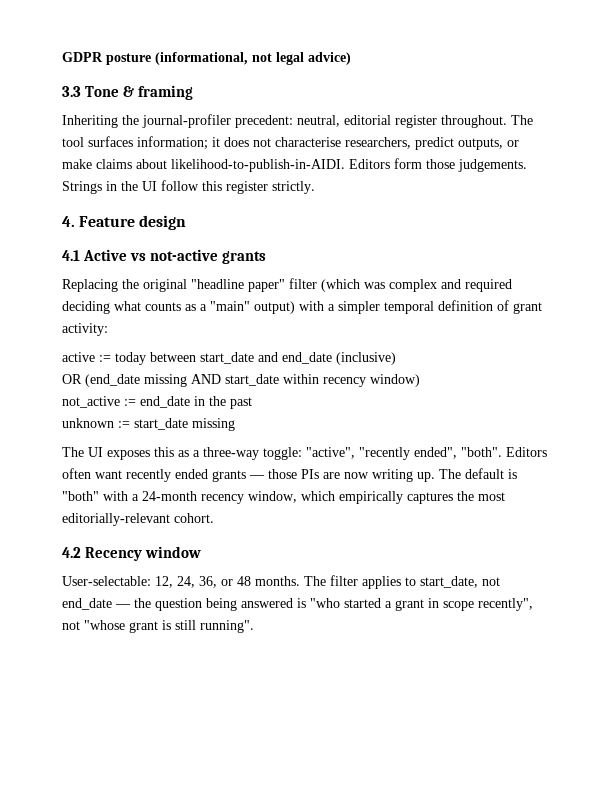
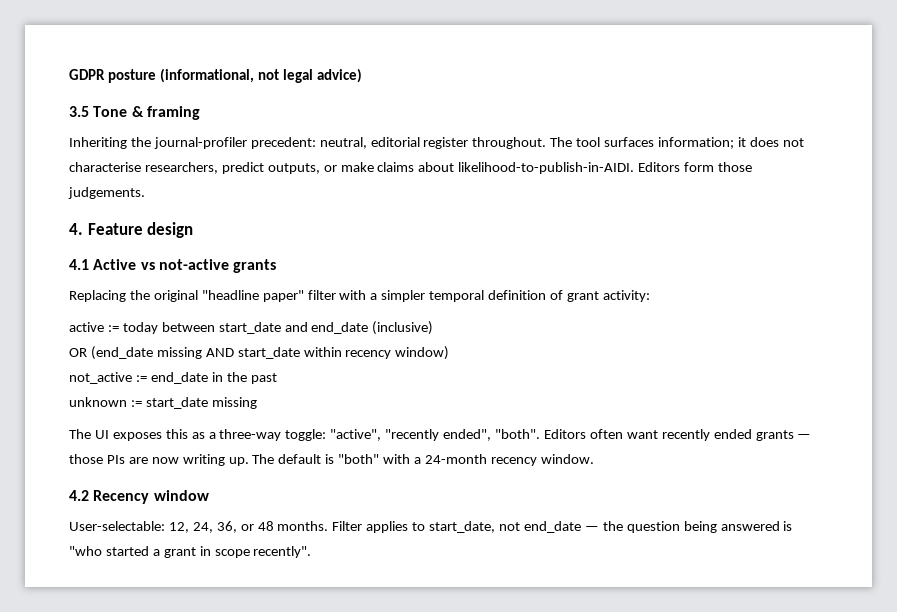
[62,86,81,97] 3.3 -> [69,106,89,117] 3.5
[62,180,315,194] Strings in the UI follow this register strictly. -> (145, 193) none
[321,279,512,292] [62,301,295,314] (which was complex and required deciding what counts as a "main" output) -> (336, 295) none
[248,491,505,504] [62,513,214,526] window, which empirically captures the most editorially-relevant cohort. -> [540,454,594,464] window.
[304,575,358,586] The filter -> [332,521,363,531] Filter
[478,598,533,611] [62,620,254,633] recently", not "whose grant is still running". -> [253,546,312,558] recently".

